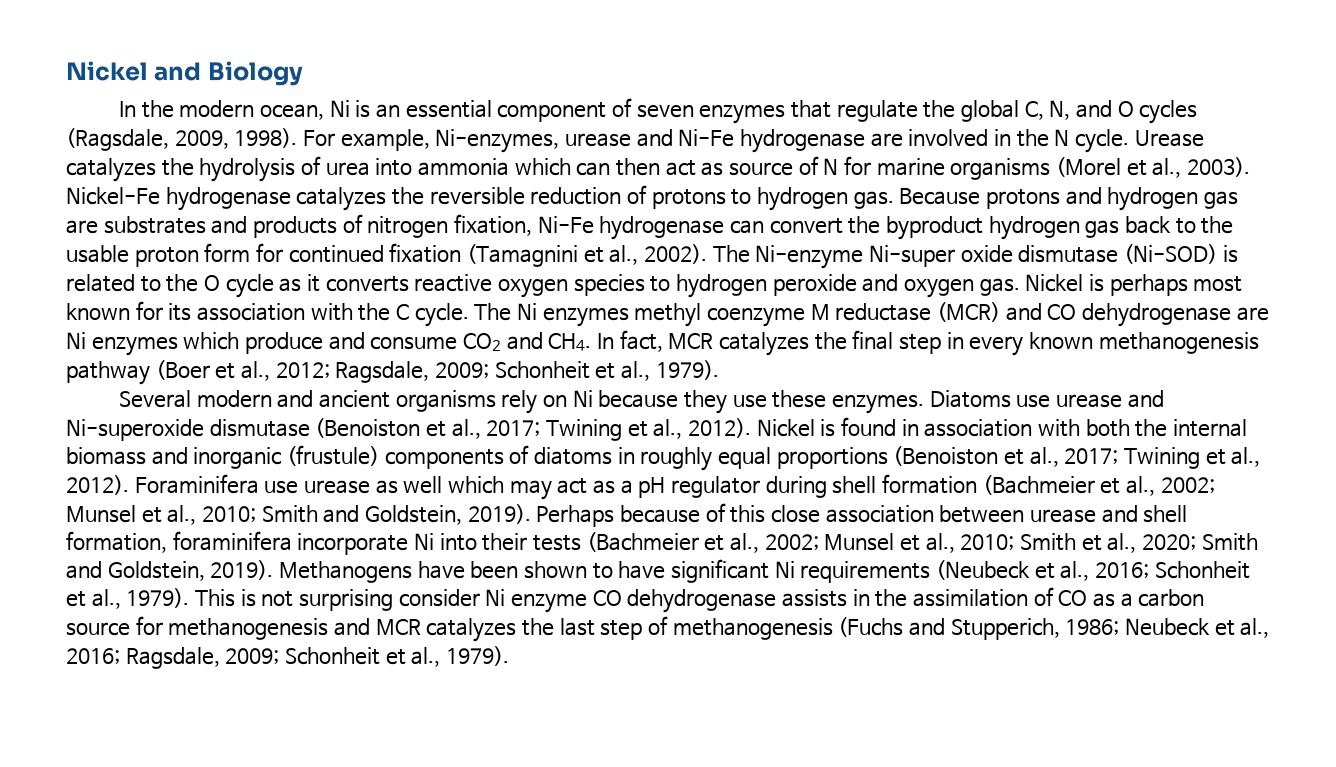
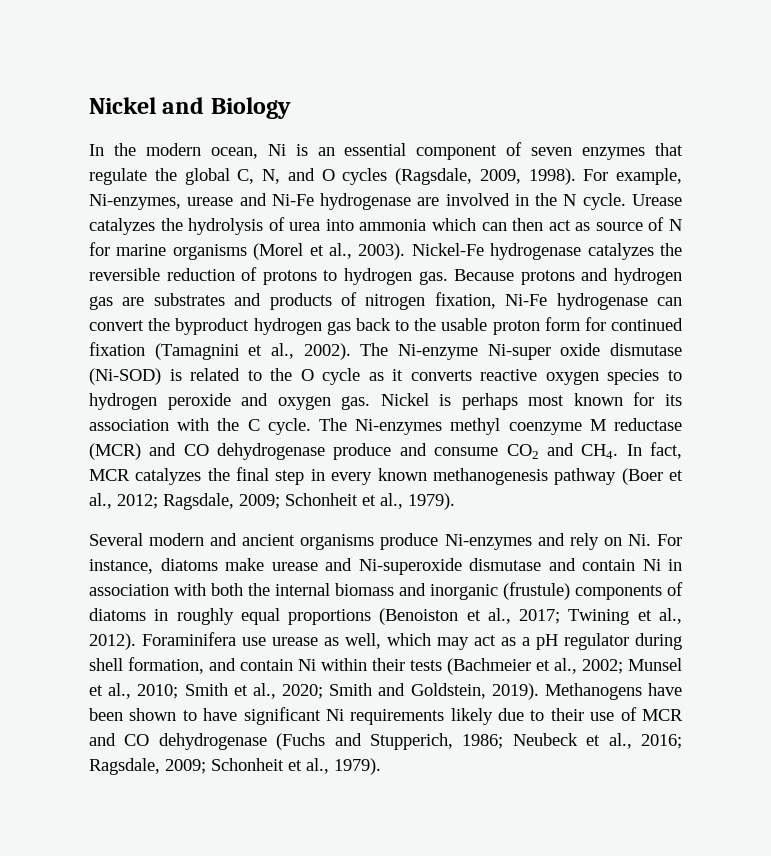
[516,303,629,327] Ni enzymes -> [355,419,443,435] Ni-enzymes
[1236,307,1269,321] [66,332,240,356] are Ni enzymes which -> (326, 451) none
[501,390,1164,414] [66,417,896,441] rely on Ni because they use these enzymes. Diatoms use urease and Ni-superoxide dismutase (Benoiston et al., 2017; Twining et al., 2012). Nickel is found -> [380,533,682,550] [89,558,661,575] produce Ni-enzymes and rely on Ni. For instance, diatoms make urease and Ni-superoxide dismutase and contain Ni
[403,476,443,494] well -> [345,633,381,649] well,
[881,474,1215,496] [66,503,1188,527] [66,531,477,555] formation (Bachmeier et al., 2002; Munsel et al., 2010; Smith and Goldstein, 2019). Perhaps because of this close association between urease and shell formation, foraminifera incorporate Ni into -> [128,657,367,674] formation, and contain Ni within
[935,560,1250,581] [66,587,1205,613] [66,616,833,642] (Neubeck et al., 2016; Schonheit et al., 1979). This is not surprising consider Ni enzyme CO dehydrogenase assists in the assimilation of CO as a carbon source for methanogenesis and MCR catalyzes the last step of methanogenesis -> [450,707,683,725] [89,733,267,750] likely due to their use of MCR and CO dehydrogenase

